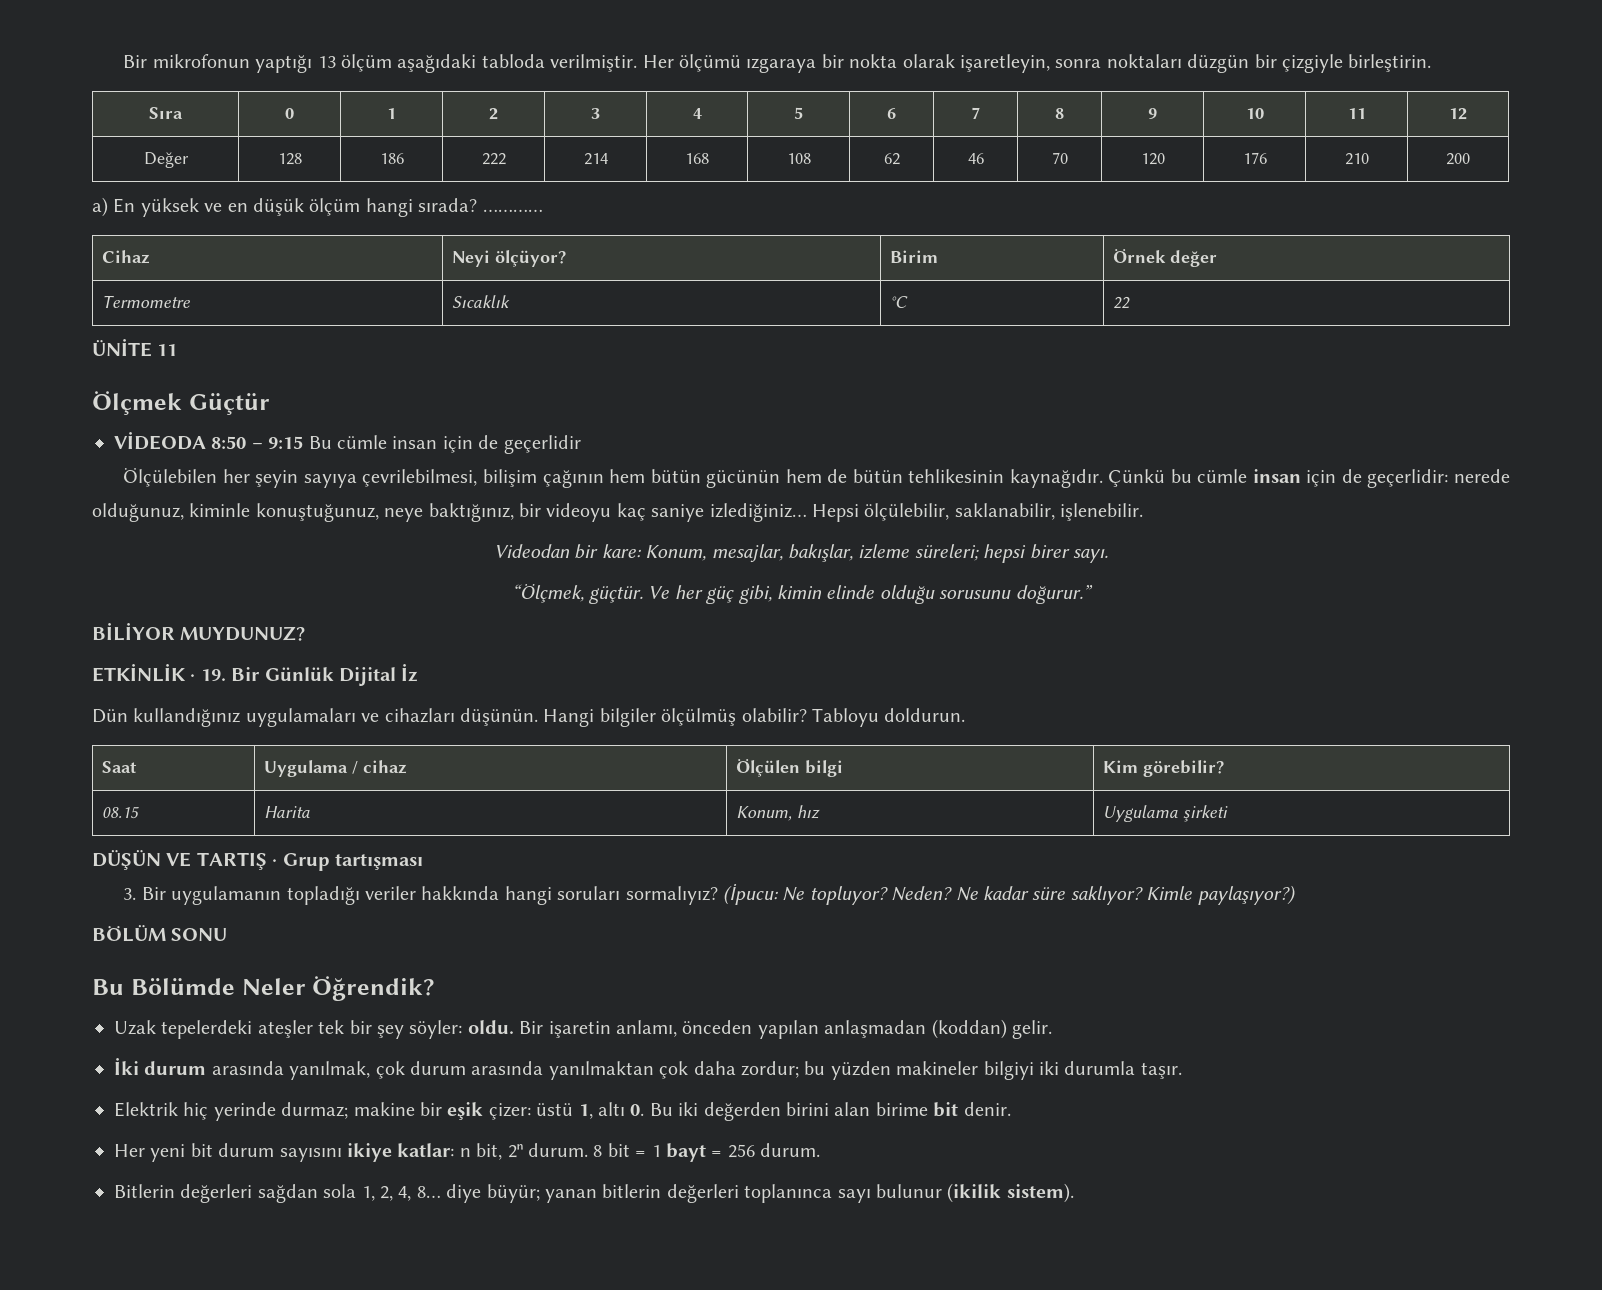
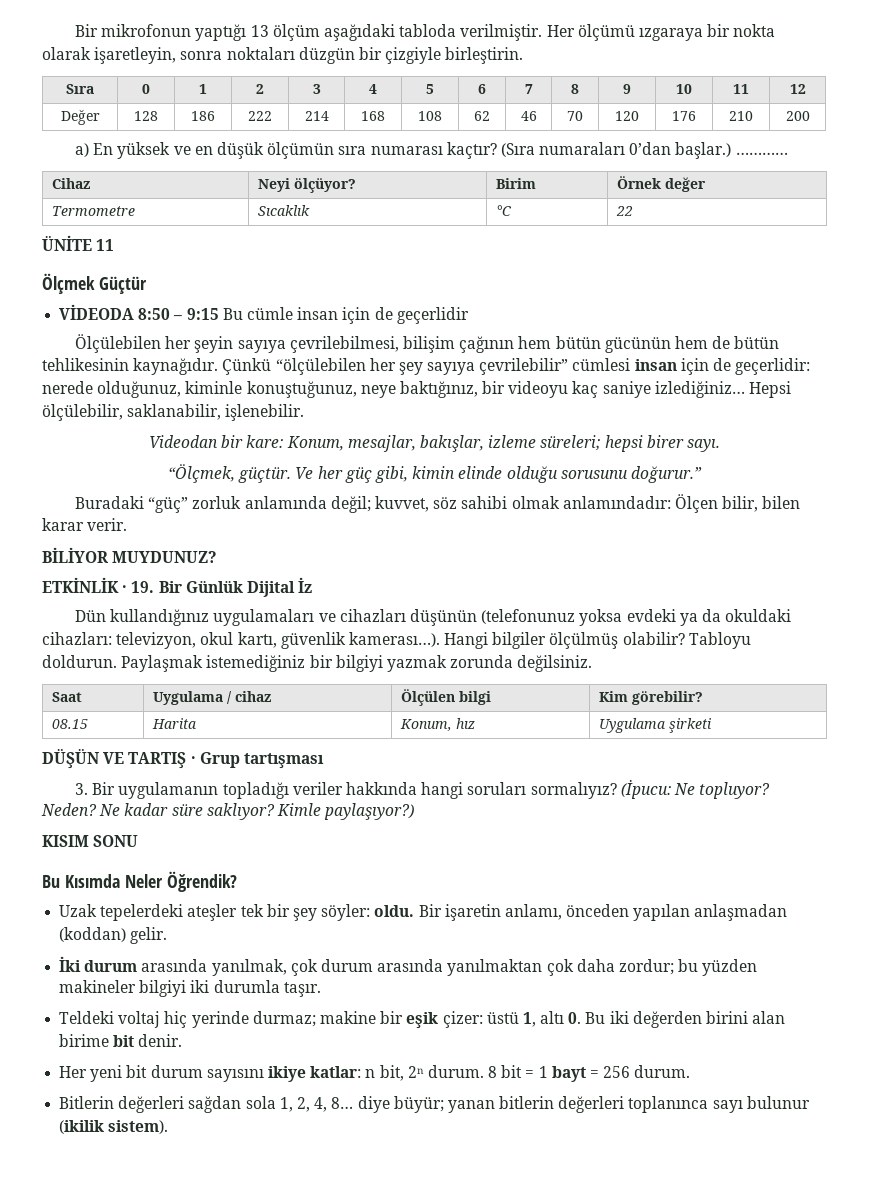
[309,198,478,217] ölçüm hangi sırada? -> [267,142,732,159] ölçümün sıra numarası kaçtır? (Sıra numaraları 0’dan başlar.)
[1170,469,1248,483] bu cümle -> [275,358,631,375] “ölçülebilen her şey sayıya çevrilebilir” cümlesi
(1093, 594) none -> [75,494,801,513] [42,518,128,531] // Buradaki “güç” zorluk anlamında değil; kuvvet, söz sahibi olmak anlamındadır: Ölçen bilir, bilen karar verir.
[459,708,538,726] düşünün. -> [409,609,792,626] [42,632,440,649] düşünün (telefonunuz yoksa evdeki ya da okuldaki cihazları: televizyon, okul kartı, güvenlik kamerası…).
(966, 715) none -> [121,655,593,672] Paylaşmak istemediğiniz bir bilgiyi yazmak zorunda değilsiniz.
[92,925,166,942] BÖLÜM -> [42,835,89,847] KISIM
[130,978,235,995] Bölümde -> [64,874,120,888] Kısımda
[114,1102,178,1117] Elektrik -> [59,1011,161,1028] Teldeki voltaj

